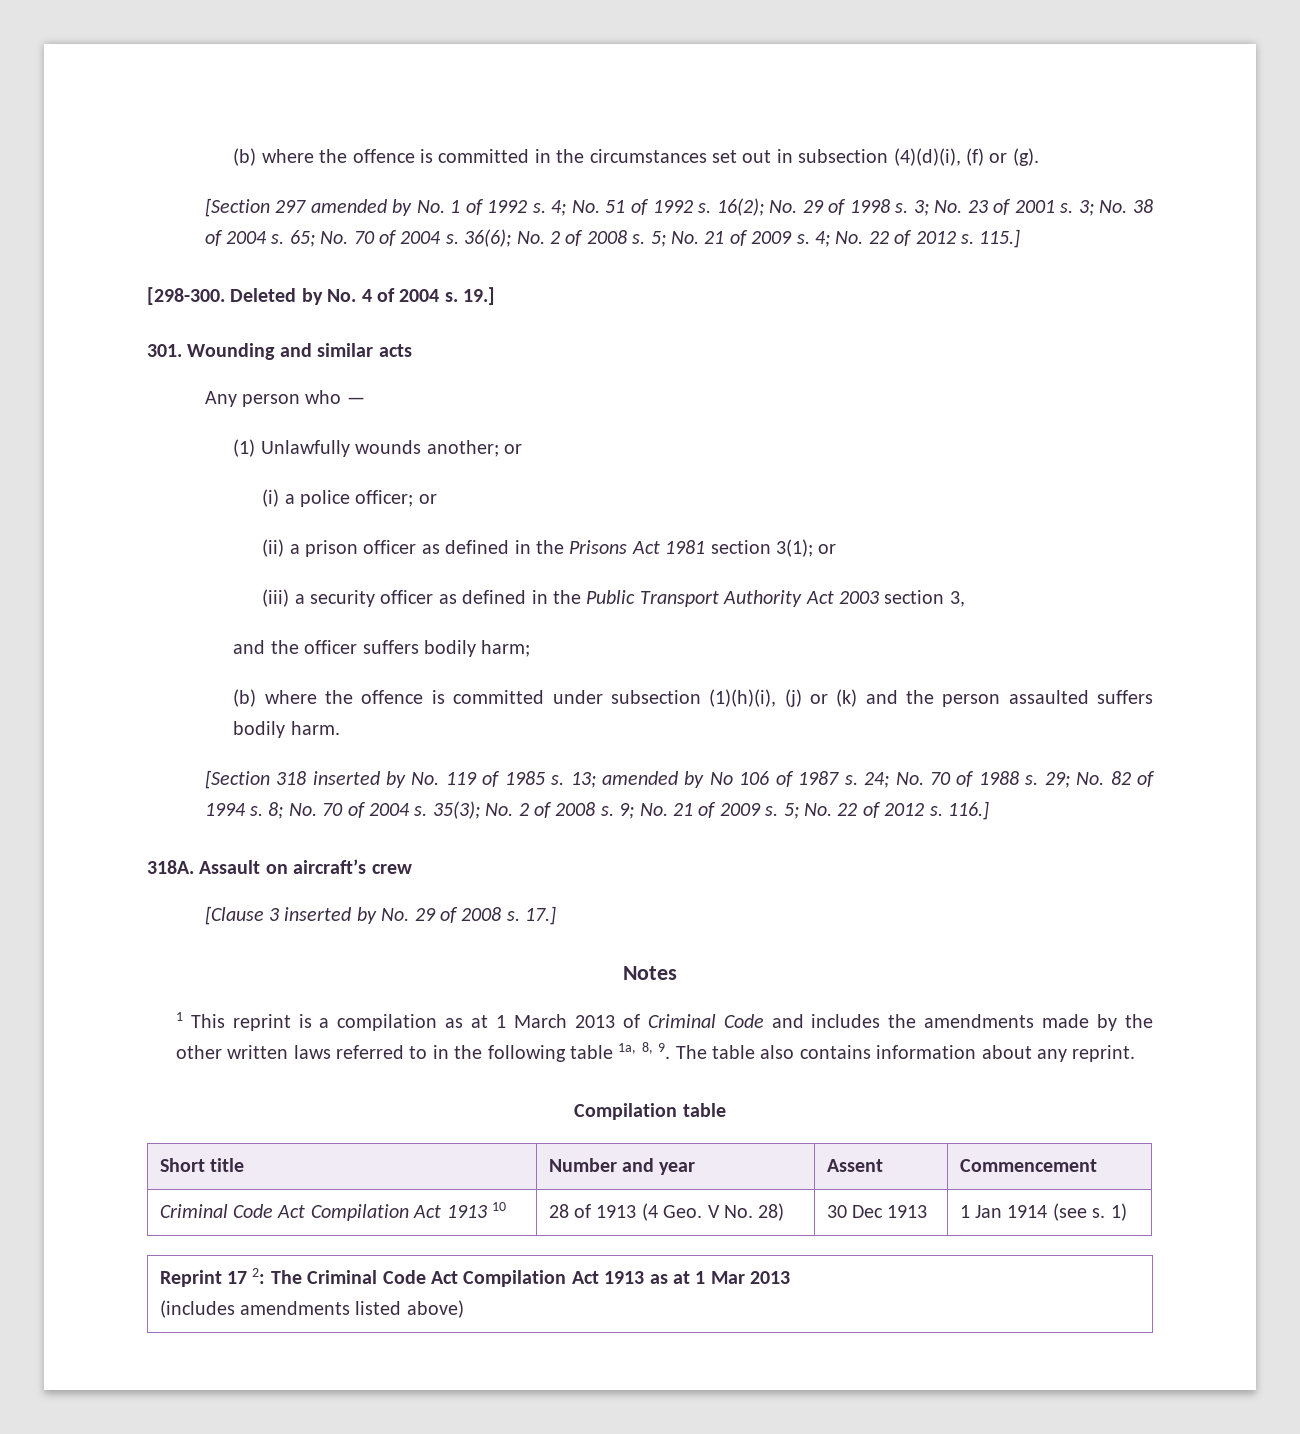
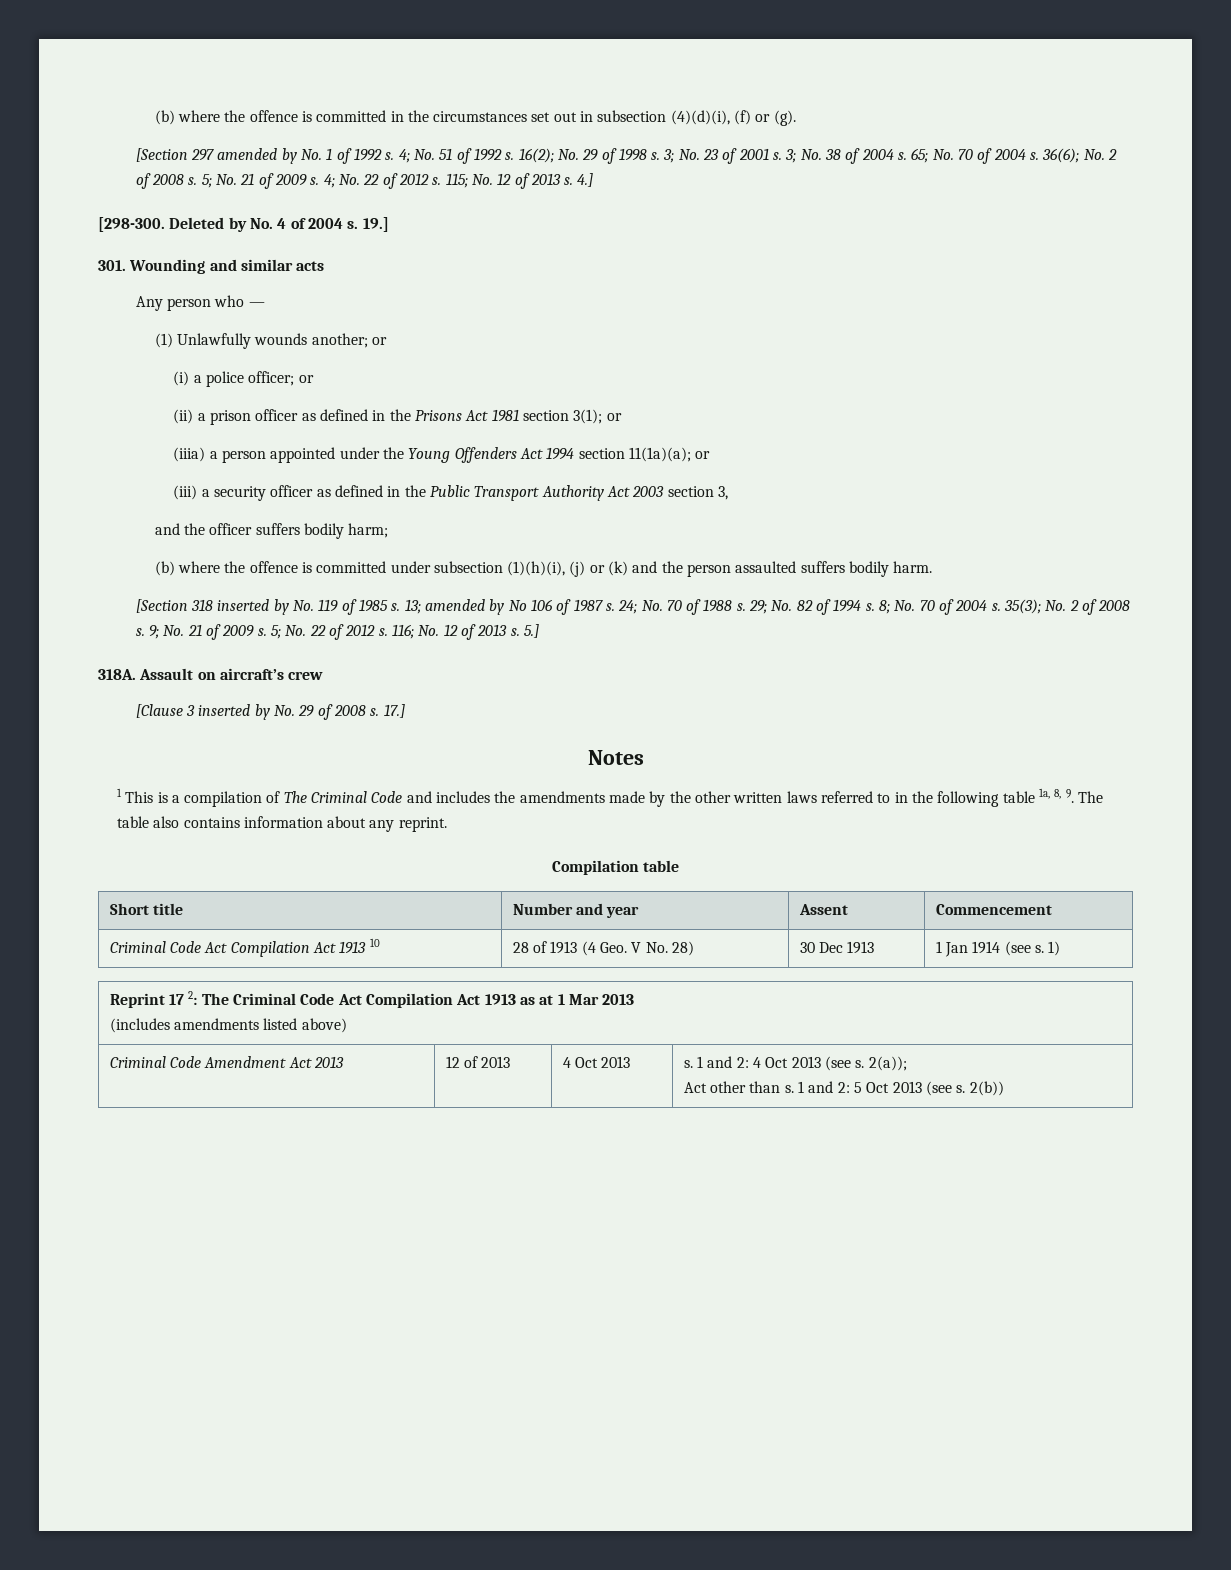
[979,229,1021,248] 115.] -> [445,173,594,189] 115; No. 12 of 2013 s. 4.]
(837, 549) none -> [173,447,711,463] // (iiia) a person appointed under the Young Offenders Act 1994 section 11(1a)(a); or
[948,801,990,820] 116.] -> [391,624,539,640] 116; No. 12 of 2013 s. 5.]
[232,1014,291,1031] reprint -> (154, 797) none
[445,1014,640,1028] as at 1 March 2013 of -> [266,791,307,803] of The
(464, 1309) none -> [109,1056,344,1068] [445,1056,511,1068] [562,1056,631,1068] [683,1056,907,1071] [683,1081,1004,1096] // Criminal Code Amendment Act 2013 | 12 of 2013 | 4 Oct 2013 | s. 1 and 2: 4 Oct 2013 (see s. 2(a)); // Act other than s. 1 and 2: 5 Oct 2013 (see s. 2(b))

